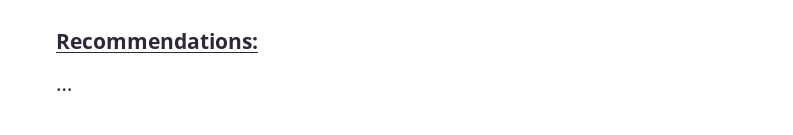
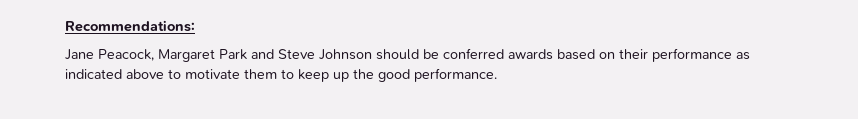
[56,88,72,91] … -> [65,48,750,62] [65,68,497,82] Jane Peacock, Margaret Park and Steve Johnson should be conferred awards based on their performance as indicated above to motivate them to keep up the good performance.

